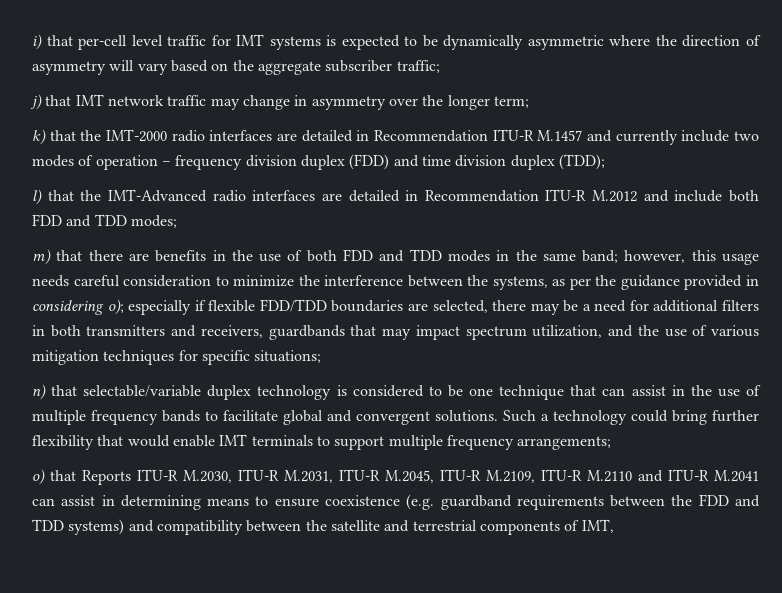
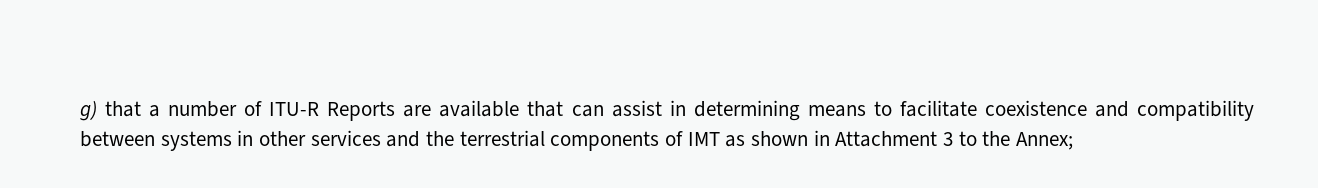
[32,34,762,50] [32,60,440,75] [30,94,529,110] [32,129,759,145] [32,154,605,170] [32,189,759,205] [32,214,177,228] [32,249,759,265] [32,275,759,290] [32,299,759,315] [32,325,760,340] [32,350,322,365] [32,384,762,400] [32,410,759,425] [32,434,612,450] [32,469,759,485] i) that per-cell level traffic for IMT systems is expected to be dynamically asymmetric where the direction of asymmetry will vary based on the aggregate subscriber traffic; // j) that IMT network traffic may change in asymmetry over the longer term; // k) that the IMT-2000 radio interfaces are detailed in Recommendation ITU-R M.1457 and currently include two modes of operation – frequency division duplex (FDD) and time division duplex (TDD); // l) that the IMT-Advanced radio interfaces are detailed in Recommendation ITU-R M.2012 and include both FDD and TDD modes; // m) that there are benefits in the use of both FDD and TDD modes in the same band; however, this usage needs careful consideration to minimize the interference between the systems, as per the guidance provided in considering o); especially if flexible FDD/TDD boundaries are selected, there may be a need for additional filters in both transmitters and receivers, guardbands that may impact spectrum utilization, and the use of various mitigation techniques for specific situations; // n) that selectable/variable duplex technology is considered to be one technique that can assist in the use of multiple frequency bands to facilitate global and convergent solutions. Such a technology could bring further flexibility that would enable IMT terminals to support multiple frequency arrangements; // o) that Reports ITU-R M.2030, ITU-R M.2031, ITU-R M.2045, ITU-R M.2109, ITU-R M.2110 and ITU-R M.2041 -> [80,100,564,121] g) that a number of ITU-R Reports are available that
[274,494,761,510] [32,519,614,535] ensure coexistence (e.g. guardband requirements between the FDD and TDD systems) and compatibility between the satellite and terrestrial components of IMT, -> [899,100,1254,121] [80,130,1074,151] facilitate coexistence and compatibility between systems in other services and the terrestrial components of IMT as shown in Attachment 3 to the Annex;

